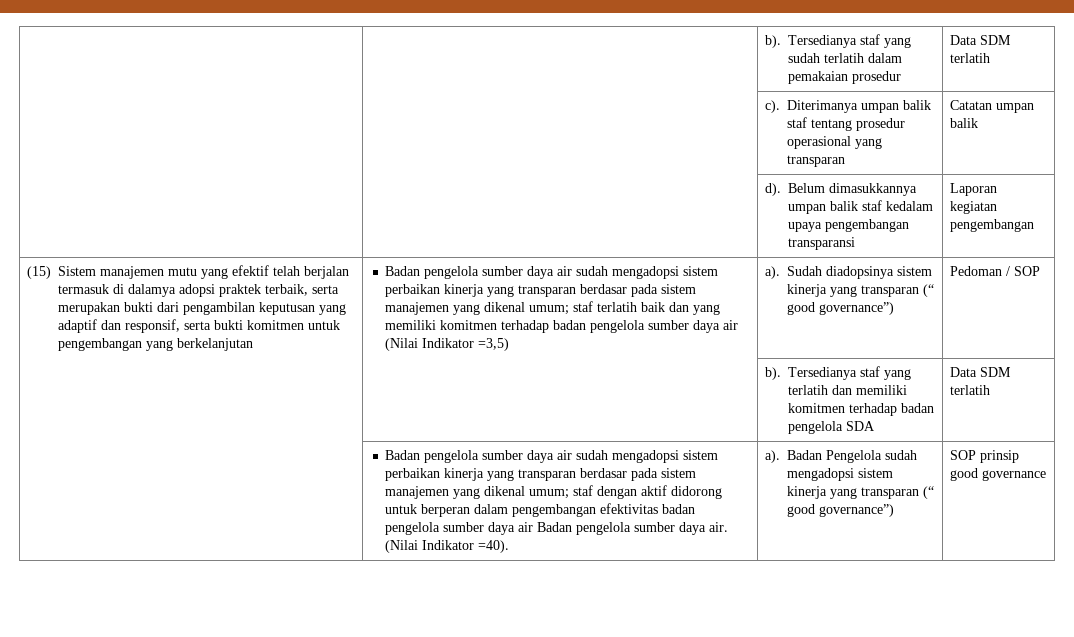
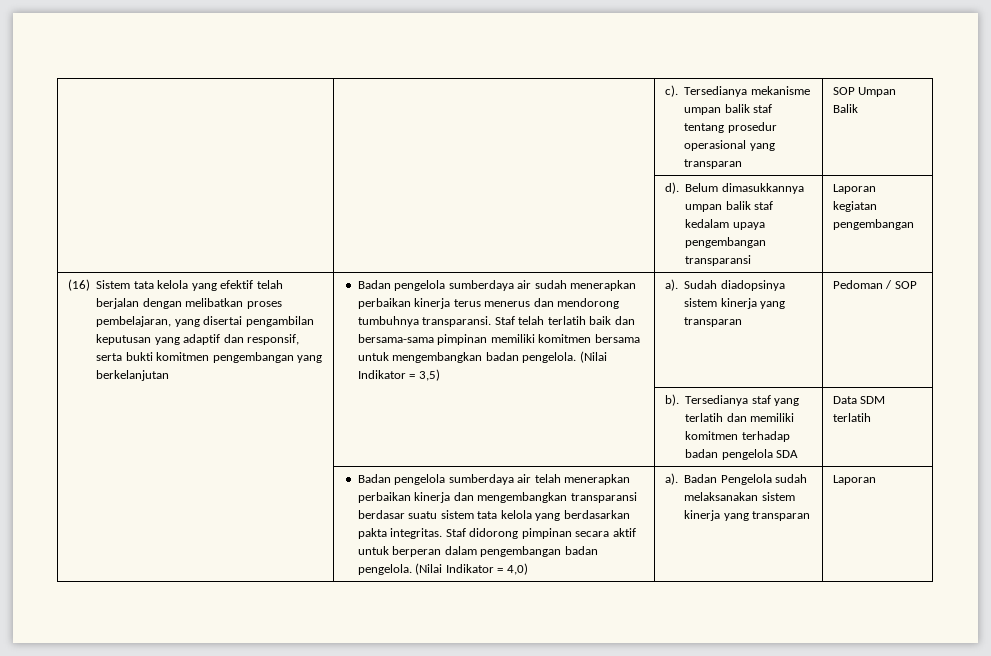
[764,34,911,48] [787,53,902,63] [787,71,901,84] [949,35,1011,45] [949,53,990,63] [764,100,858,113] | | b). Tersedianya staf yang sudah terlatih dalam pemakaian prosedur | Data SDM terlatih // | | c). Diterimanya -> [664,85,810,97] | | c). Tersedianya mekanisme
[949,100,1034,113] [949,118,978,128] Catatan umpan balik -> [832,87,897,97] [832,104,858,113] SOP Umpan Balik
[26,265,349,279] [57,284,339,297] [57,302,179,315] (15) Sistem manajemen mutu yang efektif telah berjalan termasuk di dalamya adopsi praktek terbaik, serta merupakan bukti dari -> [67,279,283,291] [96,298,282,309] [96,316,243,327] (16) Sistem tata kelola yang efektif telah berjalan dengan melibatkan proses pembelajaran, yang disertai
[307,320,340,330] untuk -> (210, 356) none
[482,266,719,279] [385,284,697,297] [385,301,721,315] [385,320,739,333] [385,338,510,351] sumber daya air sudah mengadopsi sistem perbaikan kinerja yang transparan berdasar pada sistem manajemen yang dikenal umum; staf terlatih baik dan yang memiliki komitmen terhadap badan pengelola sumber daya air (Nilai Indikator =3,5) -> [448,280,637,291] [357,298,620,309] [357,316,635,327] [357,334,640,345] [357,351,607,363] [357,369,440,381] sumberdaya air sudah menerapkan perbaikan kinerja terus menerus dan mendorong tumbuhnya transparansi. Staf telah terlatih baik dan bersama-sama pimpinan memiliki komitmen bersama untuk mengembangkan badan pengelola. (Nilai Indikator = 3,5)
[922,284,934,297] [786,302,894,315] (“ good governance”) -> (743, 322) none
[482,450,719,463] [385,468,697,481] [385,485,723,499] [385,503,696,517] [385,522,729,535] [385,540,510,553] sumber daya air sudah mengadopsi sistem perbaikan kinerja yang transparan berdasar pada sistem manajemen yang dikenal umum; staf dengan aktif didorong untuk berperan dalam pengembangan efektivitas badan pengelola sumber daya air Badan pengelola sumber daya air. (Nilai Indikator =40). -> [448,474,631,485] [357,492,637,503] [357,510,630,521] [357,528,636,539] [357,546,598,557] [357,563,528,575] sumberdaya air telah menerapkan perbaikan kinerja dan mengembangkan transparansi berdasar suatu sistem tata kelola yang berdasarkan pakta integritas. Staf didorong pimpinan secara aktif untuk berperan dalam pengembangan badan pengelola. (Nilai Indikator = 4,0)
[786,468,893,481] [786,486,934,499] [786,504,894,517] [949,450,1019,463] [949,468,1046,481] mengadopsi sistem kinerja yang transparan (“ good governance”) | SOP prinsip good governance -> [684,492,795,501] [684,510,811,521] [832,475,876,485] melaksanakan sistem kinerja yang transparan | Laporan

